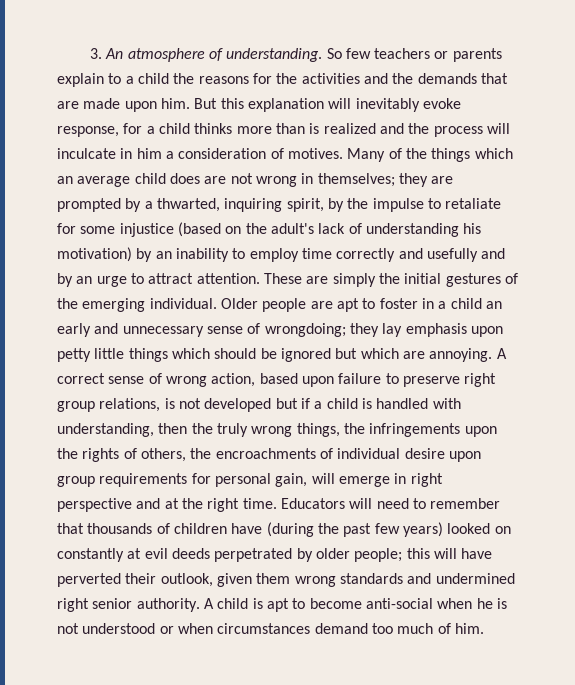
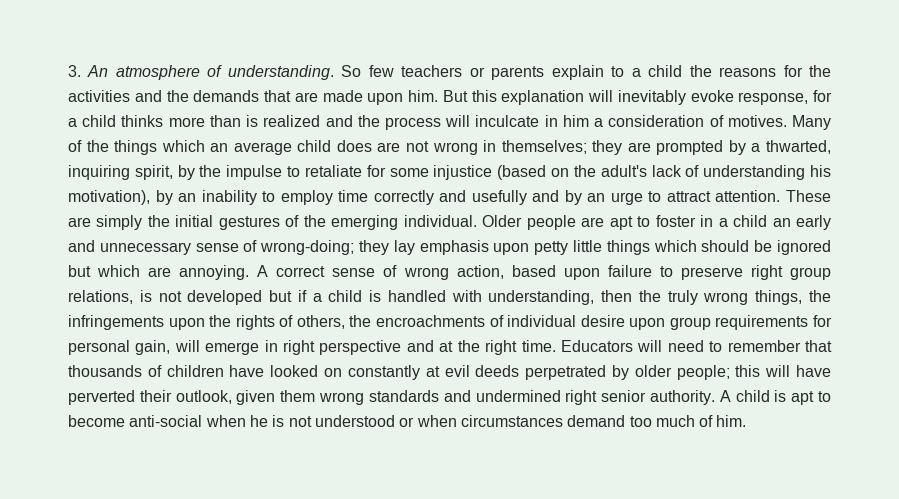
[57,247,132,262] motivation) -> [68,190,150,205] motivation),
[264,323,346,337] wrongdoing; -> [260,240,355,255] wrong-doing;
[266,522,443,537] (during the past few years) -> (265, 371) none

